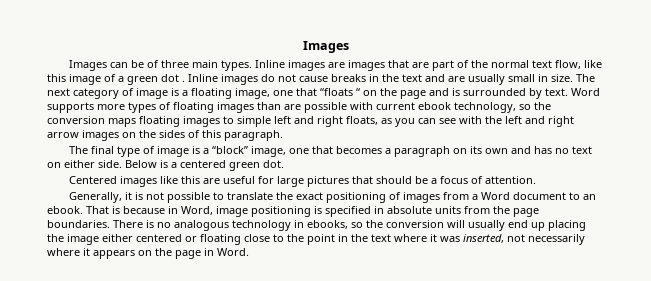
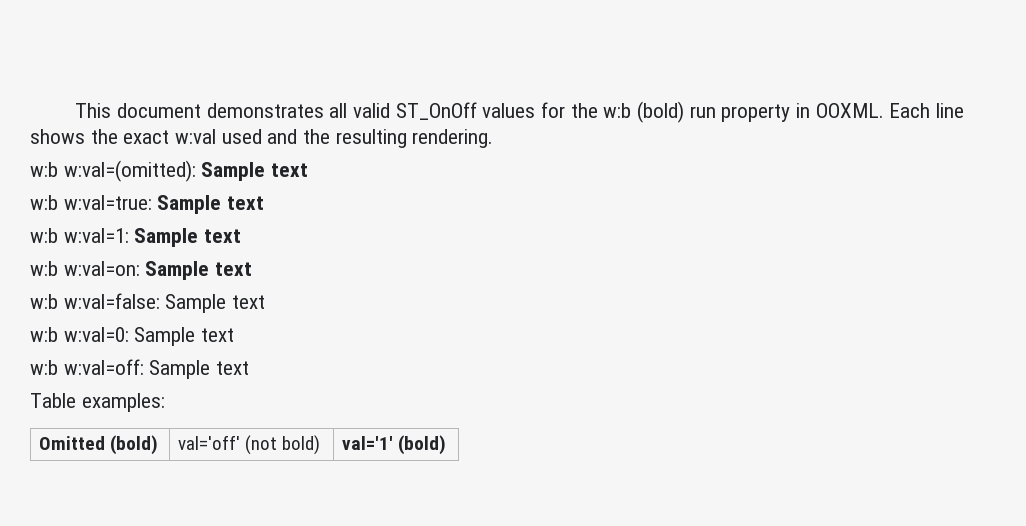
[302,41,349,53] [68,60,602,71] [47,74,595,85] [47,88,600,99] [47,102,551,113] [47,116,574,127] [47,130,283,141] [68,146,592,157] [47,160,284,171] [68,176,536,187] [68,192,596,203] [47,206,539,217] [47,220,586,231] [47,234,585,245] [47,248,249,259] Images // Images can be of three main types. Inline images are images that are part of the normal text flow, like this image of a green dot . Inline images do not cause breaks in the text and are usually small in size. The next category of image is a floating image, one that “floats “ on the page and is surrounded by text. Word supports more types of floating images than are possible with current ebook technology, so the conversion maps floating images to simple left and right floats, as you can see with the left and right arrow images on the sides of this paragraph. // The final type of image is a “block” image, one that becomes a paragraph on its own and has no text on either side. Below is a centered green dot. // Centered images like this are useful for large pictures that should be a focus of attention. // Generally, it is not possible to translate the exact positioning of images from a Word document to an ebook. That is because in Word, image positioning is specified in absolute units from the page boundaries. There is no analogous technology in ebooks, so the conversion will usually end up placing the image either centered or floating close to the point in the text where it was inserted, not necessarily where it appears on the page in Word. -> [75,101,964,123] [30,129,494,148] [30,160,309,182] [30,195,265,214] [30,228,242,247] [30,261,253,280] [30,293,266,313] [30,327,235,346] [30,359,250,379] [30,393,165,412] [39,435,159,455] [178,435,321,455] [342,435,447,455] This document demonstrates all valid ST_OnOff values for the w:b (bold) run property in OOXML. Each line shows the exact w:val used and the resulting rendering. // w:b w:val=(omitted): Sample text // w:b w:val=true: Sample text // w:b w:val=1: Sample text // w:b w:val=on: Sample text // w:b w:val=false: Sample text // w:b w:val=0: Sample text // w:b w:val=off: Sample text // Table examples: // Omitted (bold) | val='off' (not bold) | val='1' (bold)

